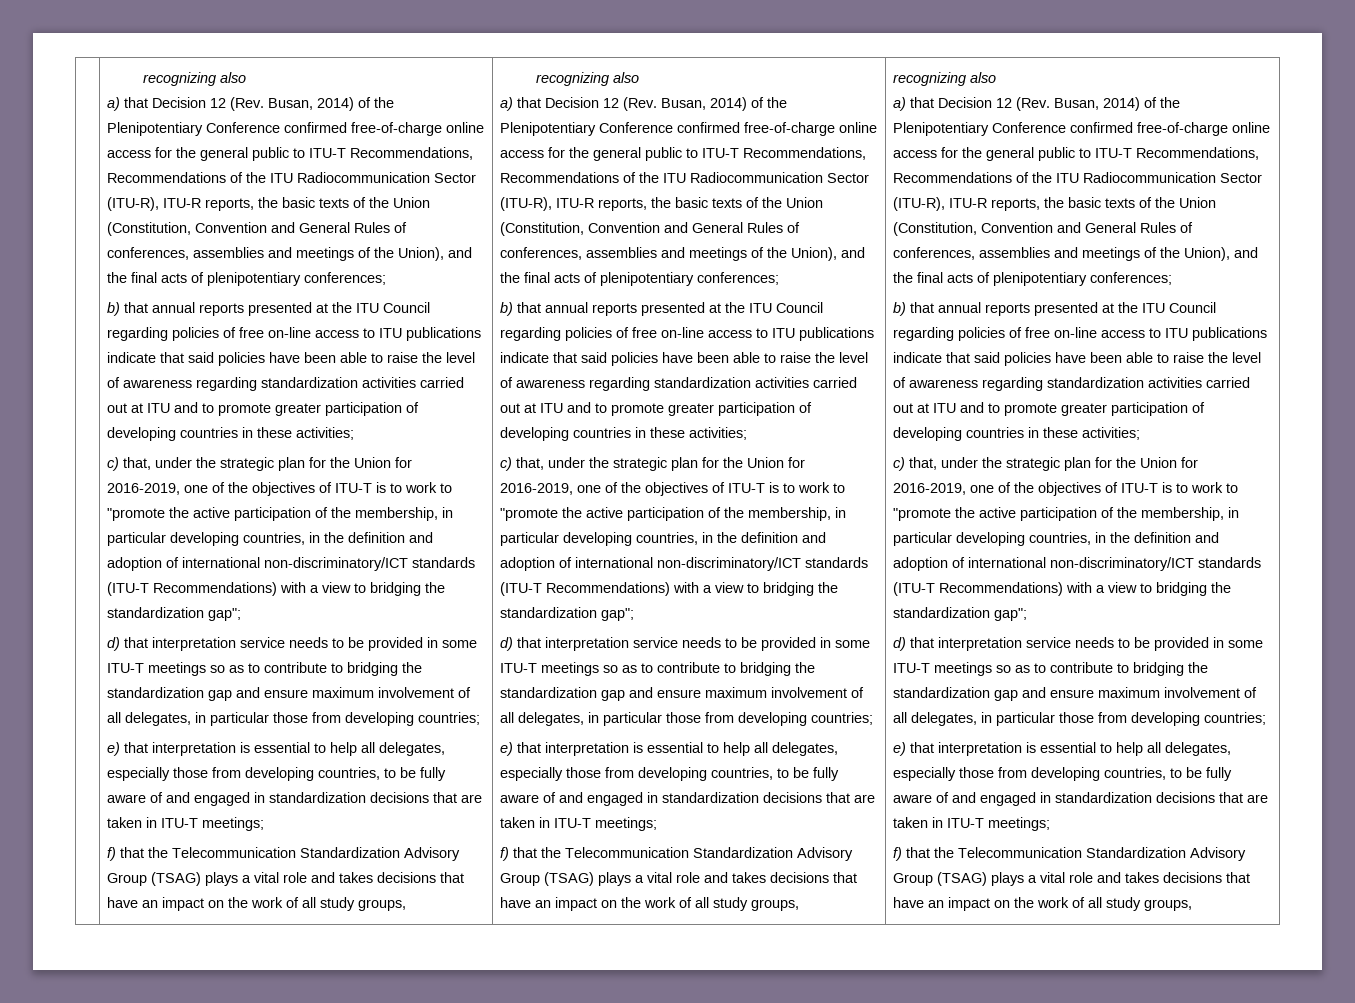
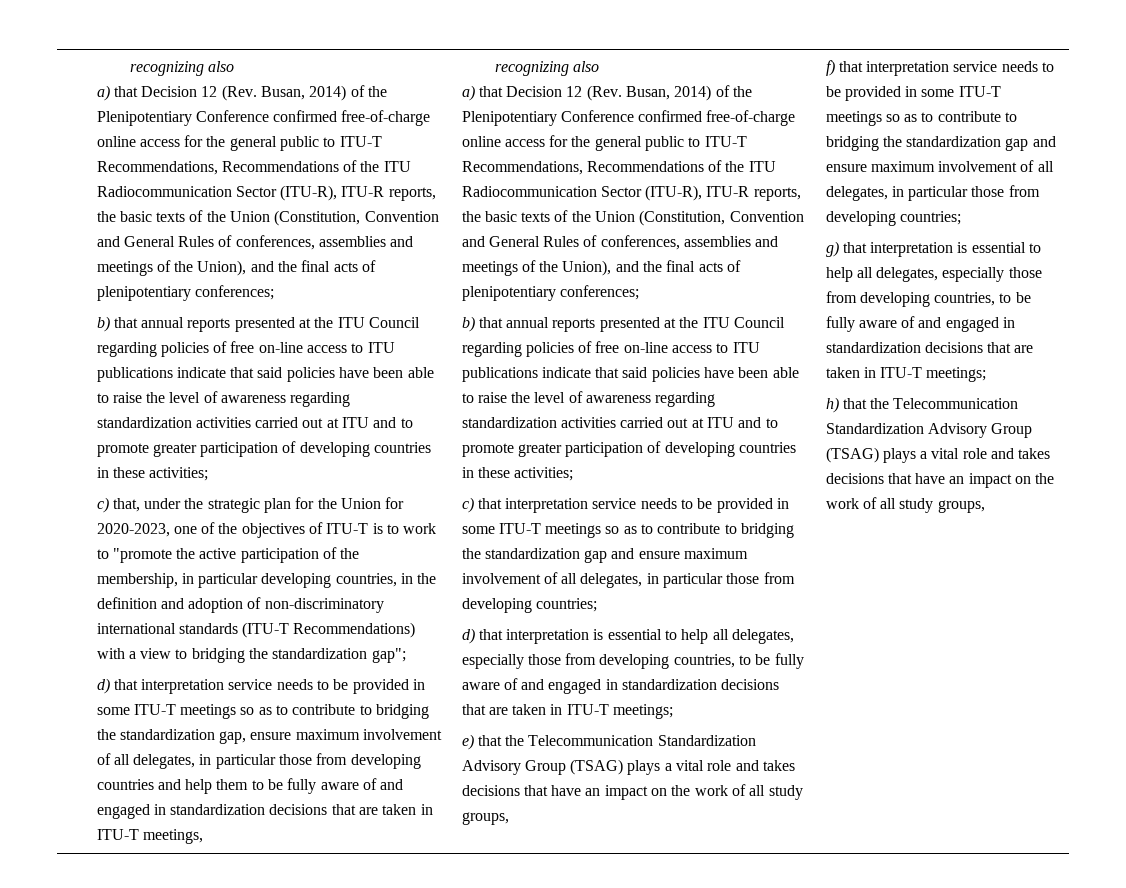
[107,483,181,495] 2016-2019, -> [96,523,170,537] 2020-2023,
[182,557,409,571] international non-discriminatory/ICT -> [264,598,384,613] [96,623,176,634] non-discriminatory international
[208,687,261,701] gap and -> [219,731,247,744] gap,
[418,712,481,725] [107,742,446,756] [107,767,381,781] countries; // e) that interpretation is essential to help all delegates, especially those from developing countries, -> [96,779,249,794] countries and help them
[202,817,265,831] [107,847,461,861] [107,872,465,886] [107,897,407,911] meetings; // f) that the Telecommunication Standardization Advisory Group (TSAG) plays a vital role and takes decisions that have an impact on the work of all study groups, -> [142,829,203,844] meetings,
[516,457,806,471] [500,482,846,496] [500,507,847,521] [500,532,827,546] [500,557,869,571] [500,582,839,596] [500,607,635,621] [500,637,514,651] that, under the strategic plan for the Union for 2016-2019, one of the objectives of ITU-T is to work to "promote the active participation of the membership, in particular developing countries, in the definition and adoption of international non-discriminatory/ICT standards (ITU-T Recommendations) with a view to bridging the standardization gap"; // d) -> (474, 505) none
[500,742,514,756] e) -> [461,628,475,644] d)
[500,847,510,861] f) -> [461,734,474,750] e)
[893,72,997,86] [893,97,1181,111] [893,122,1271,136] [893,147,1260,161] [893,172,1263,183] [893,197,1217,211] [893,222,1194,236] [893,247,1259,261] [893,272,1173,286] [893,302,1217,316] [893,327,1268,341] [893,352,1262,366] [893,377,1251,391] [893,402,1206,416] [893,427,1141,441] [893,457,1199,471] [893,482,1239,496] [893,507,1240,521] [893,532,1220,546] [893,557,1262,571] [893,582,1232,596] [893,607,1028,621] [893,637,907,651] recognizing also // a) that Decision 12 (Rev. Busan, 2014) of the Plenipotentiary Conference confirmed free-of-charge online access for the general public to ITU-T Recommendations, Recommendations of the ITU Radiocommunication Sector (ITU-R), ITU-R reports, the basic texts of the Union (Constitution, Convention and General Rules of conferences, assemblies and meetings of the Union), and the final acts of plenipotentiary conferences; // b) that annual reports presented at the ITU Council regarding policies of free on-line access to ITU publications indicate that said policies have been able to raise the level of awareness regarding standardization activities carried out at ITU and to promote greater participation of developing countries in these activities; // c) that, under the strategic plan for the Union for 2016-2019, one of the objectives of ITU-T is to work to "promote the active participation of the membership, in particular developing countries, in the definition and adoption of international non-discriminatory/ICT standards (ITU-T Recommendations) with a view to bridging the standardization gap"; // d) -> [825,60,835,76] f)
[893,742,907,756] e) -> [825,241,839,257] g)
[893,847,903,861] f) -> [825,397,839,413] h)

